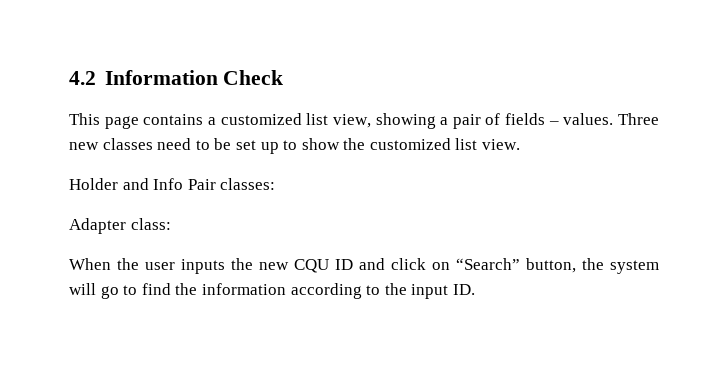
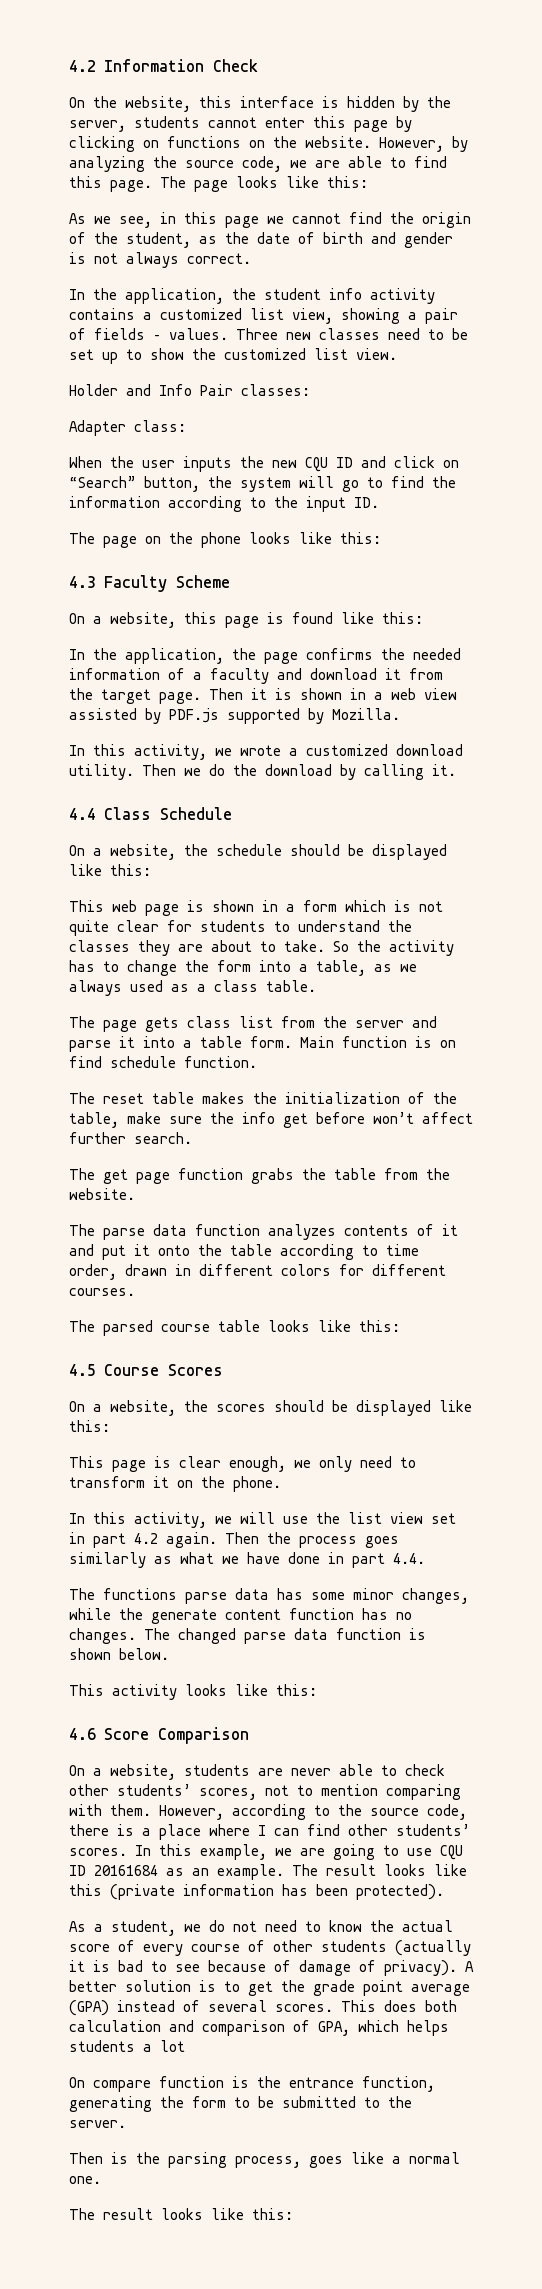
[69,113,139,129] This page -> [69,96,451,112] [69,116,412,132] [69,136,468,152] [69,156,447,172] [69,176,368,192] [69,212,471,228] [69,232,453,248] [69,252,251,268] [69,288,435,304] On the website, this interface is hidden by the server, students cannot enter this page by clicking on functions on the website. However, by analyzing the source code, we are able to find this page. The page looks like this: // As we see, in this page we cannot find the origin of the student, as the date of birth and gender is not always correct. // In the application, the student info activity
(475, 289) none -> [69,532,381,548] [69,575,230,592] [69,612,423,628] [69,648,461,664] [69,668,443,684] [69,688,457,704] [69,708,400,724] [69,744,463,760] [69,764,456,780] [69,807,232,820] [69,844,447,860] [69,864,151,876] [69,900,443,916] [69,920,412,936] [69,940,454,956] [69,960,417,976] [69,980,316,996] [69,1016,437,1032] [69,1036,456,1052] [69,1056,257,1068] [69,1092,457,1104] [69,1112,473,1128] [69,1132,192,1144] [69,1168,450,1184] [69,1188,135,1200] [69,1224,458,1240] [69,1244,419,1260] [69,1264,446,1280] [69,1288,135,1296] [69,1320,400,1336] [69,1364,223,1376] [69,1400,472,1416] [69,1420,110,1432] [69,1456,416,1472] [69,1476,281,1492] [69,1512,456,1528] [69,1532,399,1548] [69,1552,425,1568] [69,1588,469,1604] [69,1608,412,1624] [69,1628,426,1644] [69,1648,169,1660] [69,1684,317,1700] [69,1727,249,1744] [69,1764,445,1780] [69,1784,461,1800] [69,1804,467,1820] [69,1824,470,1840] [69,1844,463,1860] [69,1864,467,1880] [69,1884,444,1900] [69,1920,453,1936] [69,1940,471,1956] [69,1960,474,1976] [69,1980,470,1996] [69,2000,457,2016] [69,2020,449,2036] [69,2040,185,2052] [69,2076,435,2092] [69,2096,412,2112] [69,2120,126,2128] [69,2152,460,2168] [69,2176,101,2184] [69,2208,293,2220] // The page on the phone looks like this: // 4.3 Faculty Scheme // On a website, this page is found like this: // In the application, the page confirms the needed information of a faculty and download it from the target page. Then it is shown in a web view assisted by PDF.js supported by Mozilla. // In this activity, we wrote a customized download utility. Then we do the download by calling it. // 4.4 Class Schedule // On a website, the schedule should be displayed like this: // This web page is shown in a form which is not quite clear for students to understand the classes they are about to take. So the activity has to change the form into a table, as we always used as a class table. // The page gets class list from the server and parse it into a table form. Main function is on find schedule function. // The reset table makes the initialization of the table, make sure the info get before won’t affect further search. // The get page function grabs the table from the website. // The parse data function analyzes contents of it and put it onto the table according to time order, drawn in different colors for different courses. // The parsed course table looks like this: // 4.5 Course Scores // On a website, the scores should be displayed like this: // This page is clear enough, we only need to transform it on the phone. // In this activity, we will use the list view set in part 4.2 again. Then the process goes similarly as what we have done in part 4.4. // The functions parse data has some minor changes, while the generate content function has no changes. The changed parse data function is shown below. // This activity looks like this: // 4.6 Score Comparison // On a website, students are never able to check other students’ scores, not to mention comparing with them. However, according to the source code, there is a place where I can find other students’ scores. In this example, we are going to use CQU ID 20161684 as an example. The result looks like this (private information has been protected). // As a student, we do not need to know the actual score of every course of other students (actually it is bad to see because of damage of privacy). A better solution is to get the grade point average (GPA) instead of several scores. This does both calculation and comparison of GPA, which helps students a lot // On compare function is the entrance function, generating the form to be submitted to the server. // Then is the parsing process, goes like a normal one. // The result looks like this:

